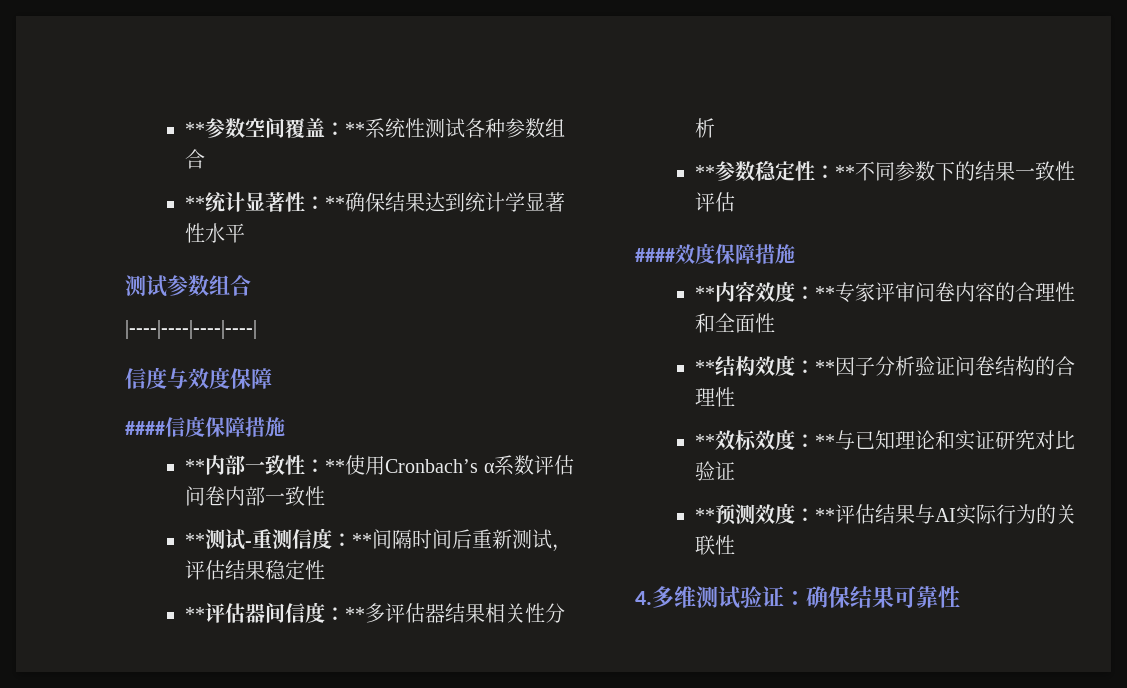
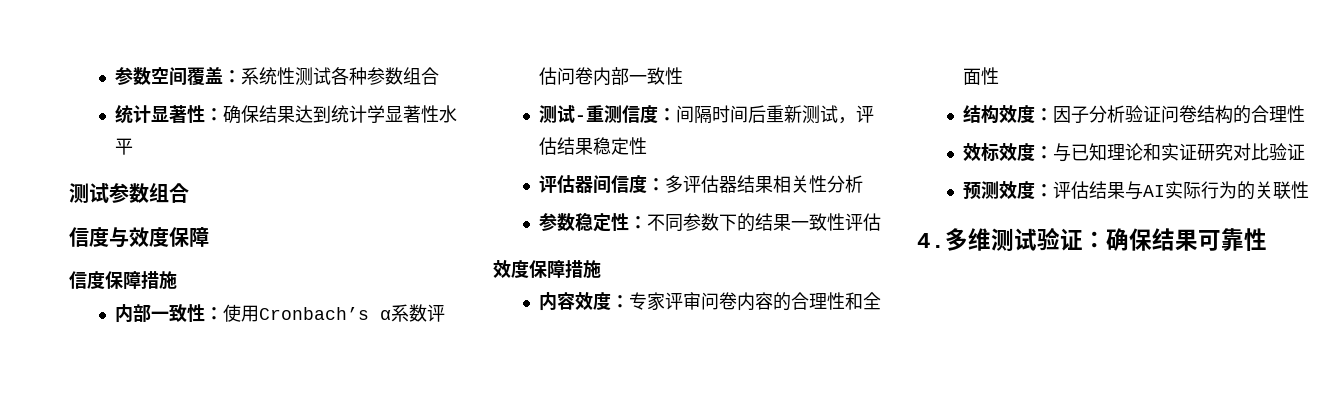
[185,122,206,136] ** -> (115, 76) none
[345,122,366,136] ** -> (242, 76) none
[185,196,206,210] ** -> (440, 76) none
[325,196,346,210] ** -> (224, 114) none
[125,320,257,339] // |----|----|----|----| -> (189, 193) none
[125,421,165,435] #### -> (209, 237) none
[185,459,206,473] ** -> (177, 280) none
[325,459,346,473] ** -> (224, 313) none
[185,533,206,547] ** -> (684, 76) none
[352,533,373,547] ** -> (677, 114) none
[185,607,206,621] ** -> (648, 146) none
[345,607,366,621] ** -> (666, 184) none
[695,165,716,179] ** -> (864, 184) none
[835,165,856,179] ** -> (648, 222) none
[635,248,675,262] #### -> (882, 222) none
[695,286,716,300] ** -> (601, 269) none
[815,286,836,300] ** -> (630, 301) none
[695,360,716,374] ** -> (1000, 76) none
[815,360,836,374] ** -> (1054, 114) none
[695,434,716,448] ** -> (1306, 114) none
[815,434,836,448] ** -> (1054, 152) none
[695,508,716,522] ** -> (1306, 152) none
[815,508,836,522] ** -> (1054, 190) none

